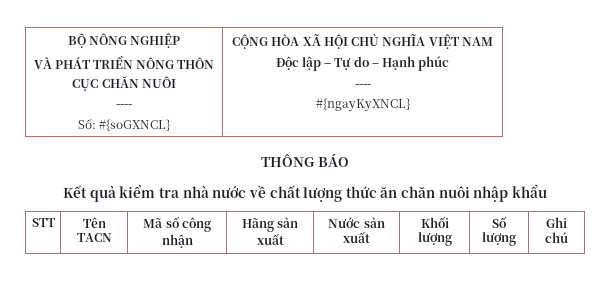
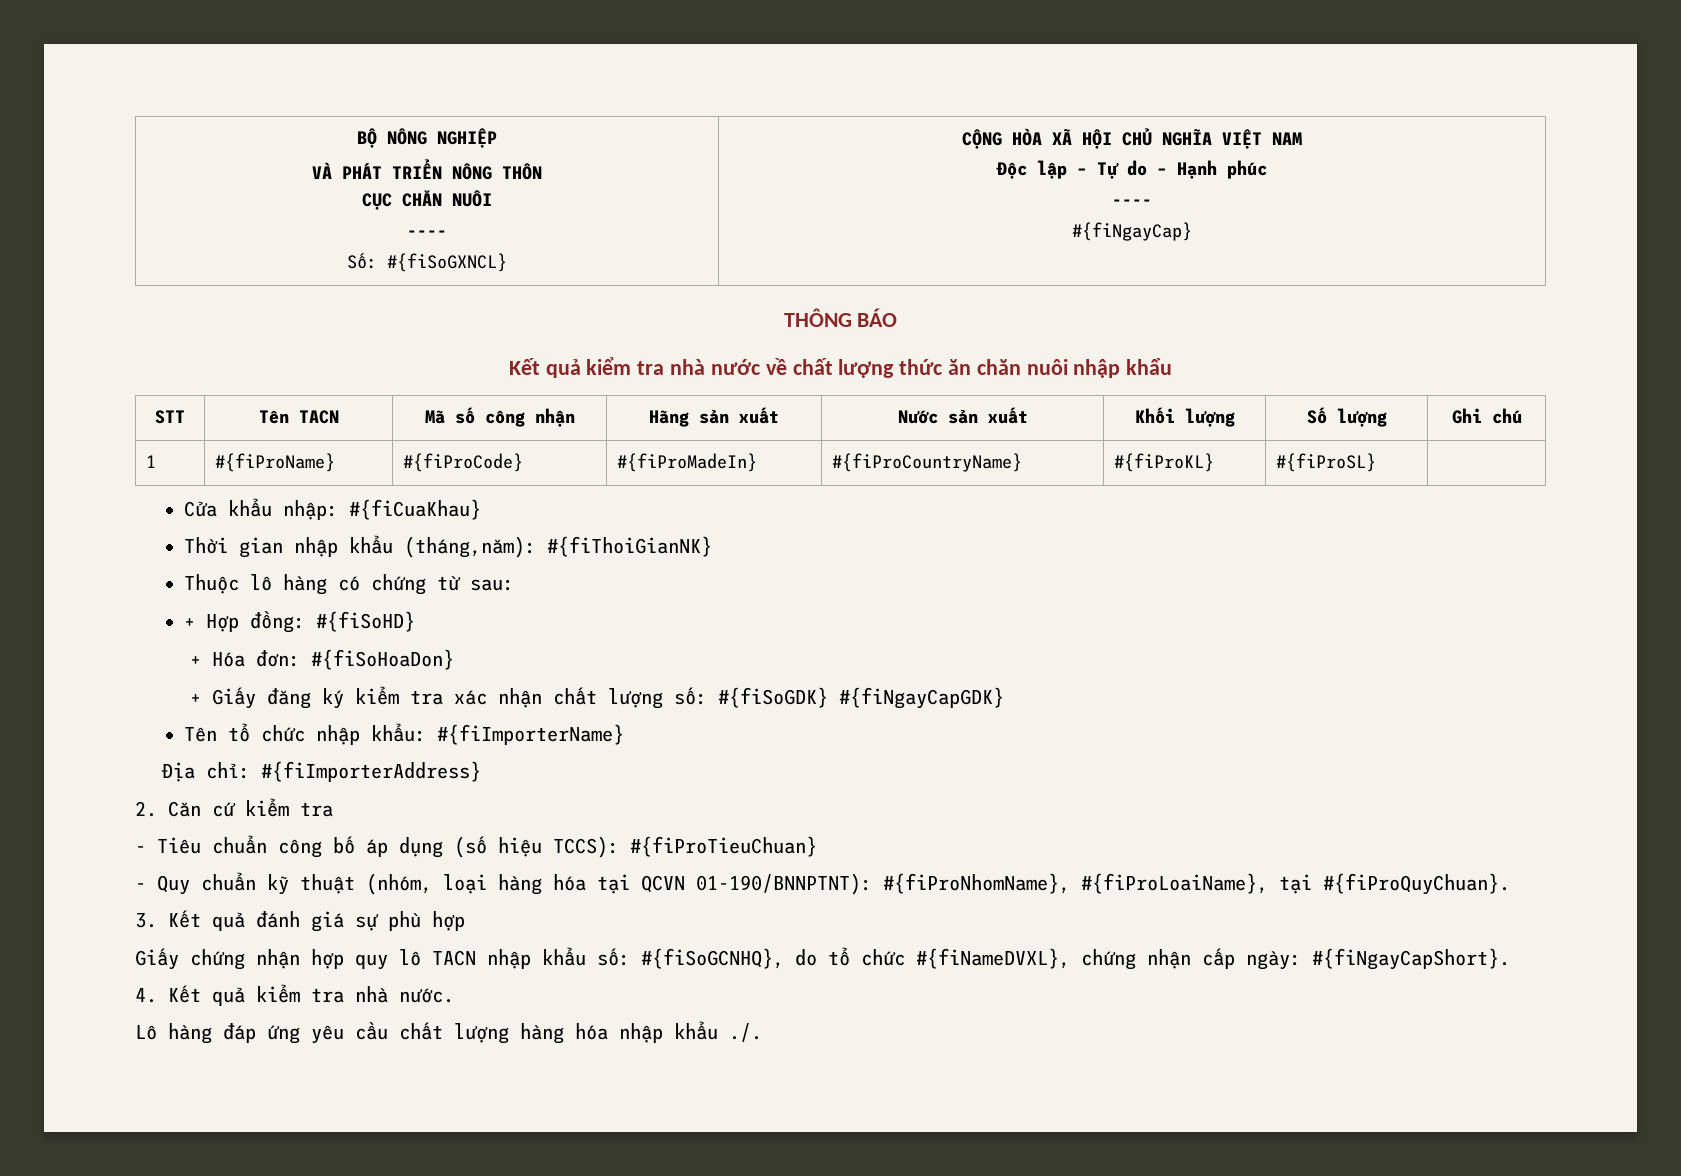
[99,119,171,131] #{soGXNCL} -> [387,253,507,272] #{fiSoGXNCL}
[315,98,410,112] #{ngayKyXNCL} -> [1072,222,1192,241] #{fiNgayCap}
(568, 237) none -> [145,455,156,468] [214,453,335,472] [402,453,523,472] [616,453,757,472] [831,453,1022,472] [1113,453,1214,472] [1275,453,1376,472] [184,498,482,520] [184,535,713,558] [184,574,515,595] [184,611,416,633] [189,649,454,670] [189,686,1004,709] [184,723,625,745] [161,761,482,782] [135,798,333,817] [135,835,817,858] [135,872,1510,895] [135,910,465,932] [135,947,1510,970] [135,984,454,1006] [135,1021,762,1044] // 1 | #{fiProName} | #{fiProCode} | #{fiProMadeIn} | #{fiProCountryName} | #{fiProKL} | #{fiProSL} | // Cửa khẩu nhập: #{fiCuaKhau} // Thời gian nhập khẩu (tháng,năm): #{fiThoiGianNK} // Thuộc lô hàng có chứng từ sau: // + Hợp đồng: #{fiSoHD} // + Hóa đơn: #{fiSoHoaDon} // + Giấy đăng ký kiểm tra xác nhận chất lượng số: #{fiSoGDK} #{fiNgayCapGDK} // Tên tổ chức nhập khẩu: #{fiImporterName} // Địa chỉ: #{fiImporterAddress} // 2. Căn cứ kiểm tra // - Tiêu chuẩn công bố áp dụng (số hiệu TCCS): #{fiProTieuChuan} // - Quy chuẩn kỹ thuật (nhóm, loại hàng hóa tại QCVN 01-190/BNNPTNT): #{fiProNhomName}, #{fiProLoaiName}, tại #{fiProQuyChuan}. // 3. Kết quả đánh giá sự phù hợp // Giấy chứng nhận hợp quy lô TACN nhập khẩu số: #{fiSoGCNHQ}, do tổ chức #{fiNameDVXL}, chứng nhận cấp ngày: #{fiNgayCapShort}. // 4. Kết quả kiểm tra nhà nước. // Lô hàng đáp ứng yêu cầu chất lượng hàng hóa nhập khẩu ./.

